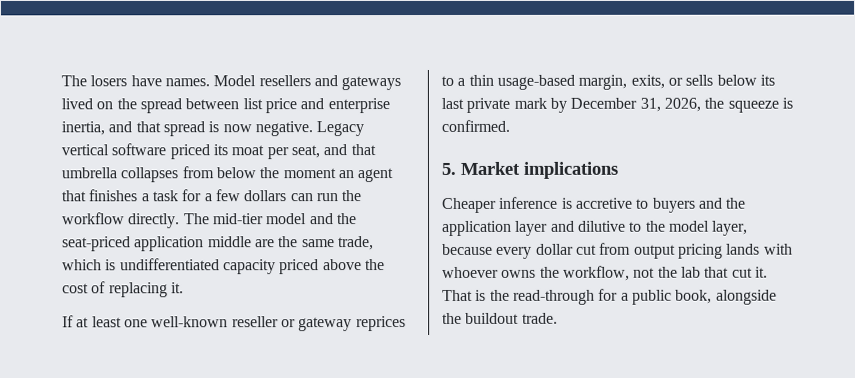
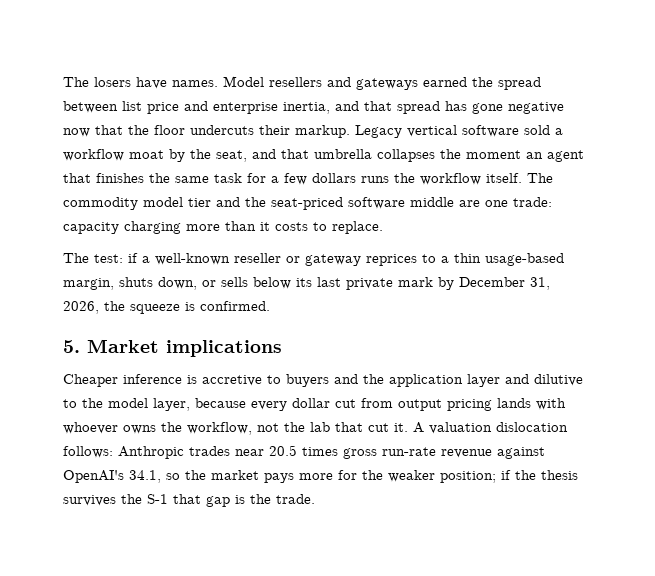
[61,98,114,110] lived on -> [423,77,467,87] earned
[208,121,365,137] [61,143,289,160] is now negative. Legacy vertical software priced its moat per -> [445,101,564,114] [63,125,563,138] [63,149,211,162] has gone negative now that the floor undercuts their markup. Legacy vertical software sold a workflow moat by the
[181,166,256,179] from below -> (435, 155) none
[141,193,150,202] a -> [149,173,209,183] the same
[290,190,363,202] [62,212,308,229] can run the workflow directly. The mid-tier model -> [361,173,553,185] [63,197,211,210] runs the workflow itself. The commodity model tier
[134,236,205,252] application -> [348,197,405,209] software
[278,236,374,251] [62,258,385,275] [62,281,184,298] [62,315,148,328] the same trade, which is undifferentiated capacity priced above the cost of replacing it. // If at least one -> [485,197,552,207] [63,221,383,234] [63,253,150,263] one trade: capacity charging more than it costs to replace. // The test: if a
[630,74,665,89] exits, -> [119,277,197,290] shuts down,
[442,288,777,305] [442,312,520,324] That is the read-through for a public book, alongside the buildout -> [413,422,568,434] [63,445,545,459] [63,470,578,483] [63,494,271,507] A valuation dislocation follows: Anthropic trades near 20.5 times gross run-rate revenue against OpenAI's 34.1, so the market pays more for the weaker position; if the thesis survives the S-1 that gap is the

